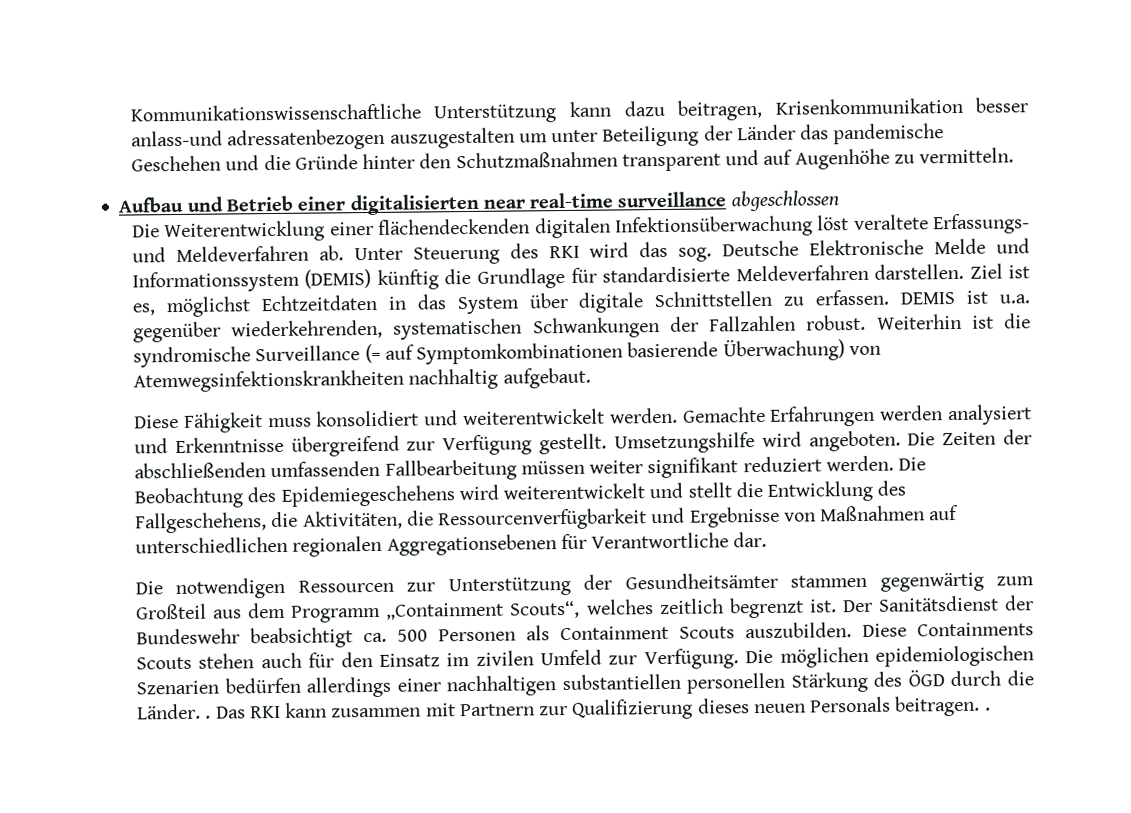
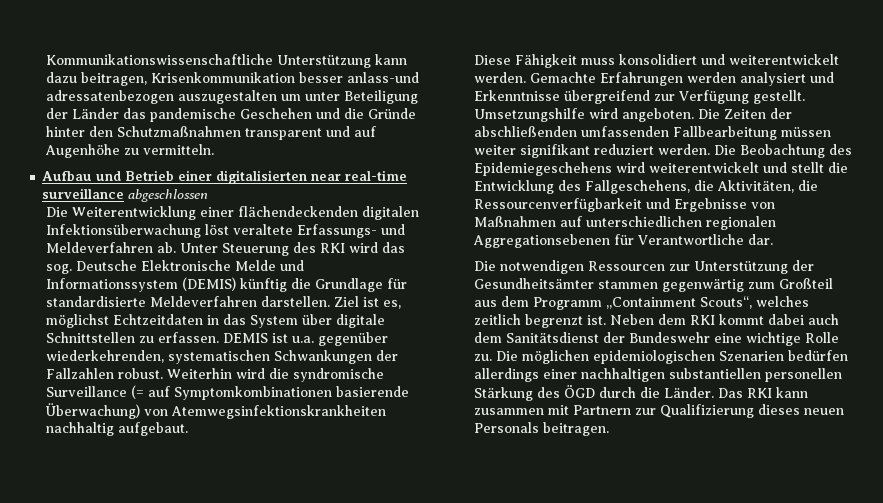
[971,315,994,329] ist -> [236,368,266,379] wird
[842,595,1034,613] [135,622,1034,649] [135,648,739,670] Der Sanitätsdienst der Bundeswehr beabsichtigt ca. 500 Personen als Containment Scouts auszubilden. Diese Containments Scouts stehen auch für den Einsatz im zivilen Umfeld zur Verfügung. -> [610,314,840,325] [474,332,840,346] [474,354,493,361] Neben dem RKI kommt dabei auch dem Sanitätsdienst der Bundeswehr eine wichtige Rolle zu.
[205,715,212,719] . -> (715, 392) none
[984,707,991,711] . -> (610, 429) none

